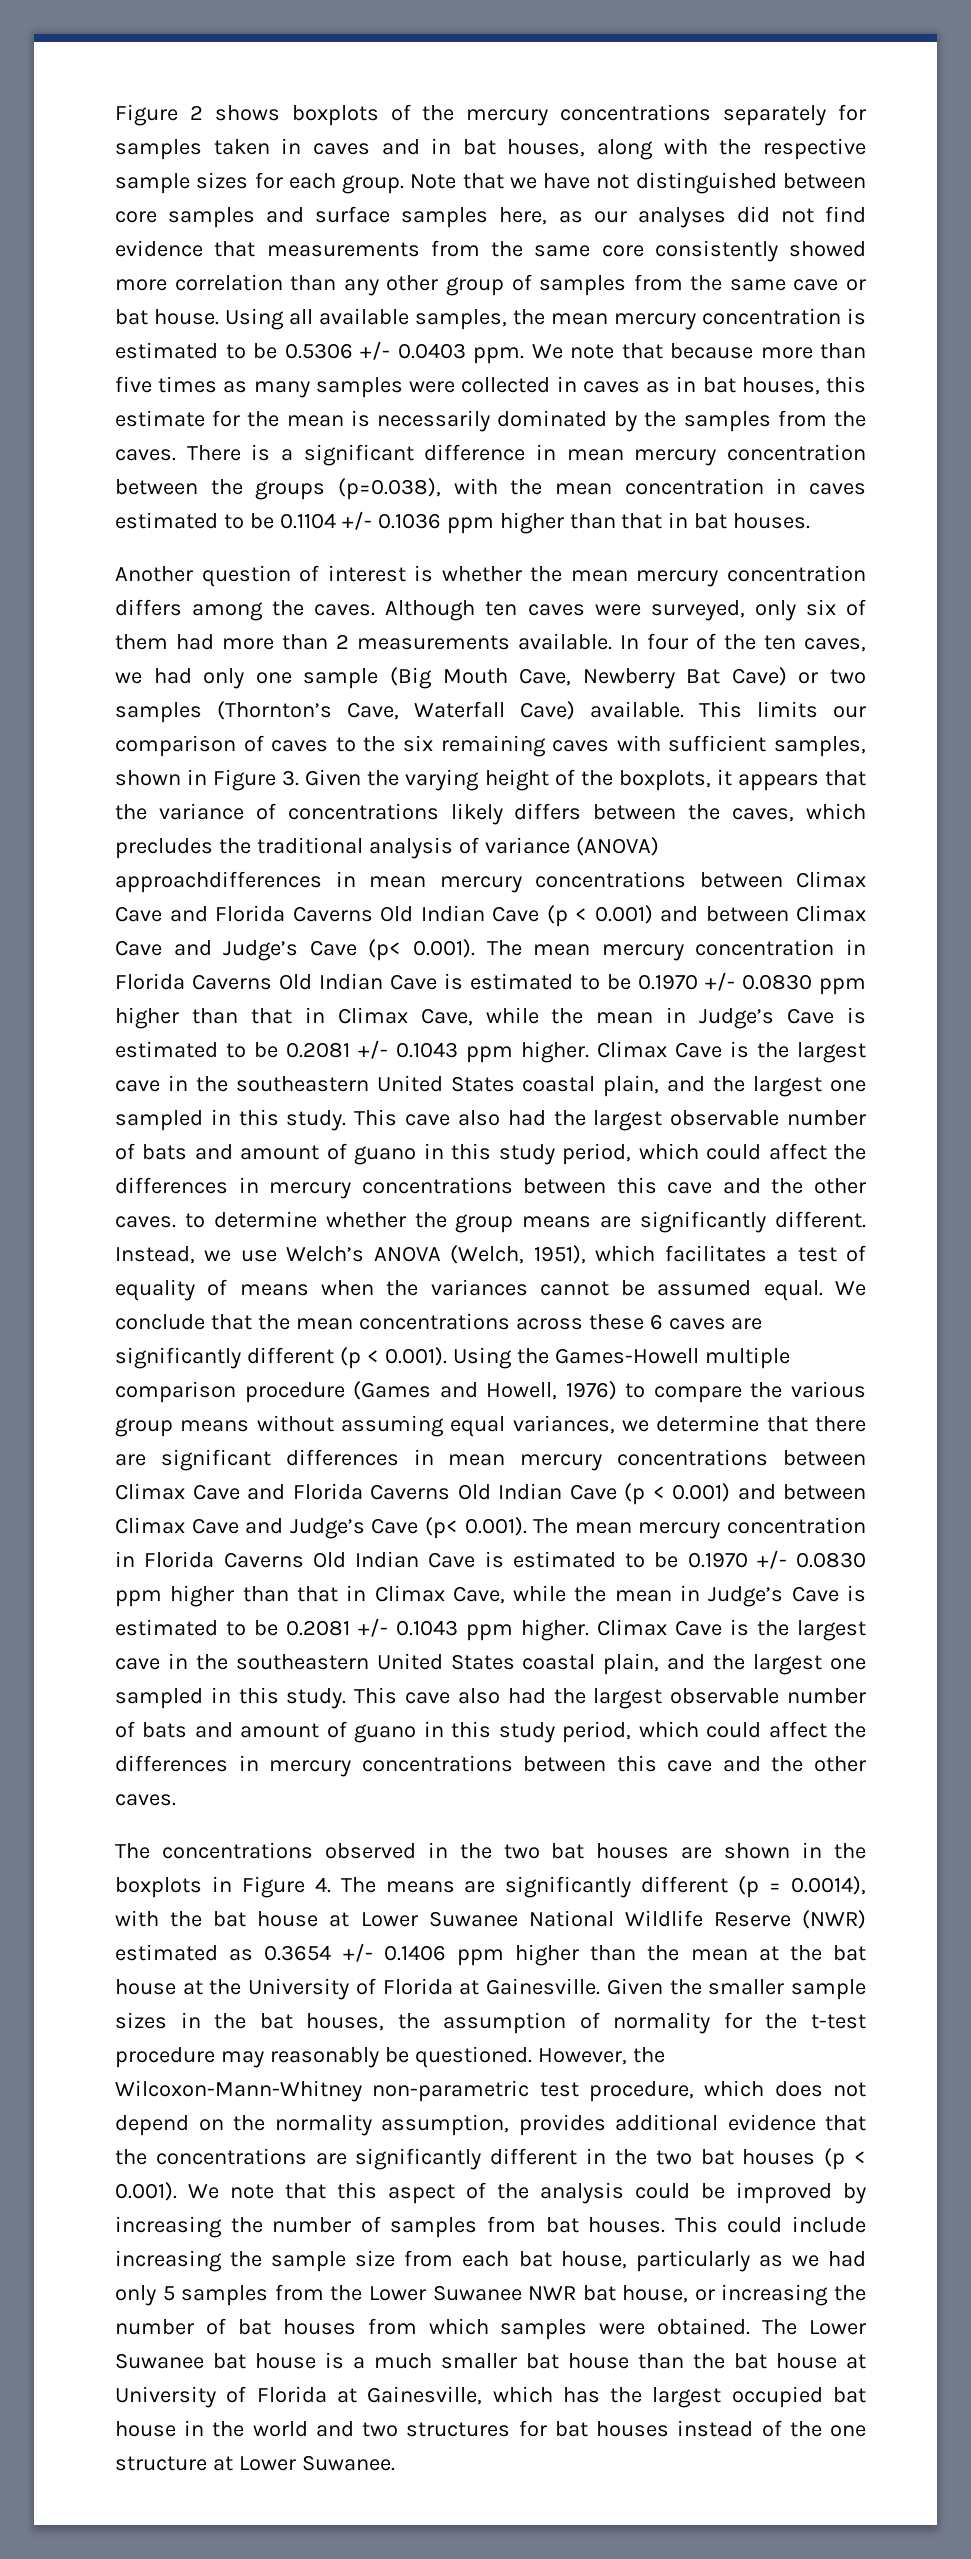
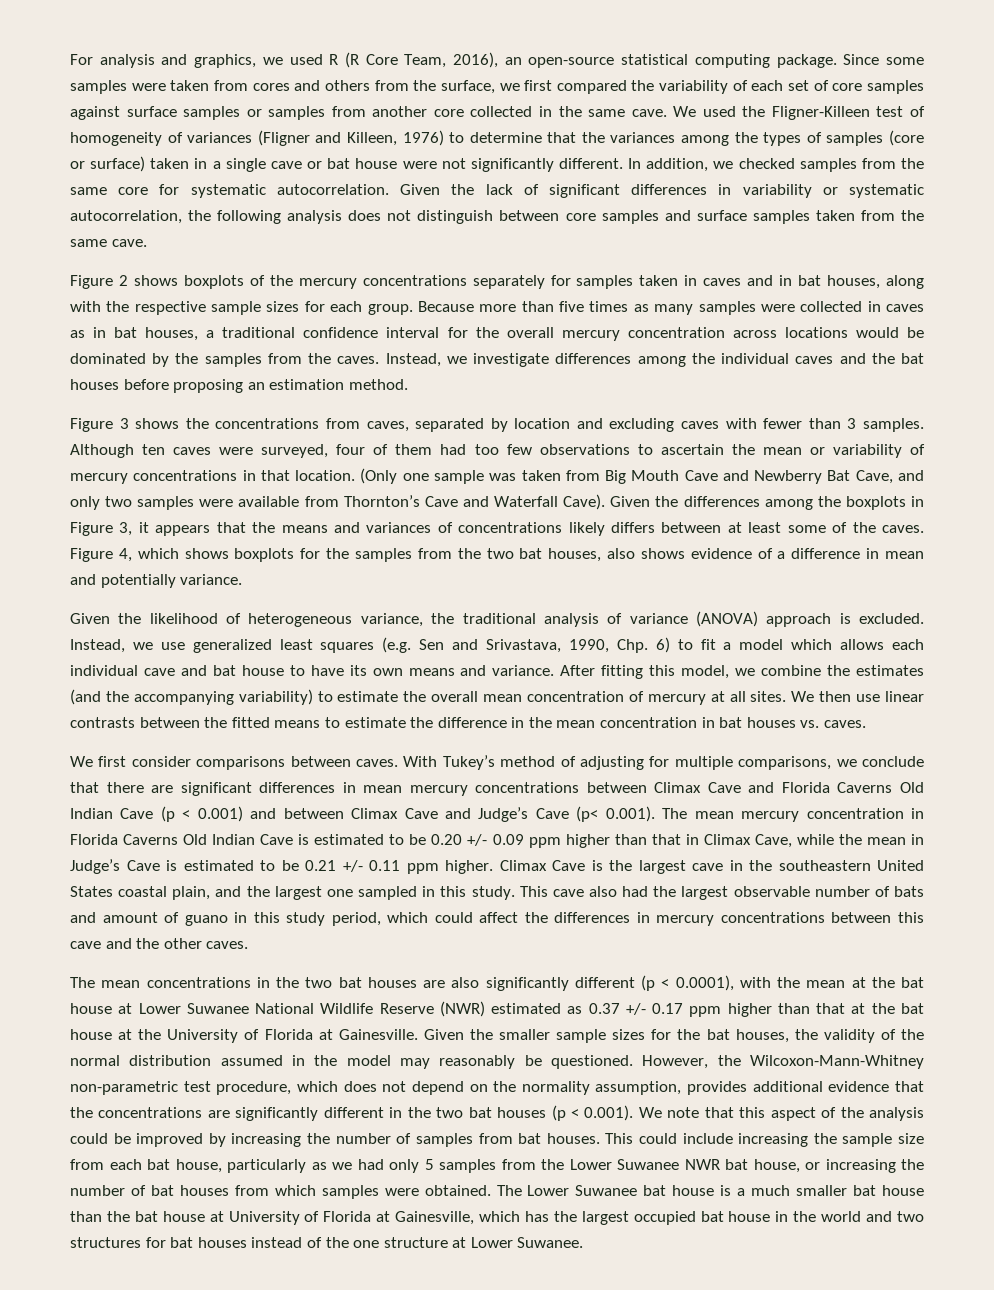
(115, 115) none -> [70,52,924,68] [70,80,924,94] [70,106,925,120] [70,130,925,146] [70,156,924,172] [70,184,924,198] [70,210,925,224] [70,239,147,247] For analysis and graphics, we used R (R Core Team, 2016), an open-source statistical computing package. Since some samples were taken from cores and others from the surface, we first compared the variability of each set of core samples against surface samples or samples from another core collected in the same cave. We used the Fligner-Killeen test of homogeneity of variances (Fligner and Killeen, 1976) to determine that the variances among the types of samples (core or surface) taken in a single cave or bat house were not significantly different. In addition, we checked samples from the same core for systematic autocorrelation. Given the lack of significant differences in variability or systematic autocorrelation, the following analysis does not distinguish between core samples and surface samples taken from the same cave. //
[410,172,866,194] [115,206,866,228] [115,240,866,262] [115,274,867,296] [115,308,866,330] [115,341,753,364] Note that we have not distinguished between core samples and surface samples here, as our analyses did not find evidence that measurements from the same core consistently showed more correlation than any other group of samples from the same cave or bat house. Using all available samples, the mean mercury concentration is estimated to be 0.5306 +/- 0.0403 ppm. We note that because -> [417,301,474,312] Because
[826,376,867,393] [115,410,490,432] this estimate for the mean is necessarily -> [206,327,924,341] a traditional confidence interval for the overall mercury concentration across locations would be
[186,444,866,466] [115,478,866,500] [115,511,811,534] [115,565,866,587] [115,599,376,621] There is a significant difference in mean mercury concentration between the groups (p=0.038), with the mean concentration in caves estimated to be 0.1104 +/- 0.1036 ppm higher than that in bat houses. // Another question of interest is whether the mean mercury concentration differs among the caves. -> [385,353,925,367] [70,379,408,393] [70,418,925,432] Instead, we investigate differences among the individual caves and the bat houses before proposing an estimation method. // Figure 3 shows the concentrations from caves, separated by location and excluding caves with fewer than 3 samples.
[754,599,836,621] only six -> [336,444,366,455] four
[222,633,866,652] [115,667,867,689] [115,701,866,723] [115,735,867,757] [115,769,711,791] more than 2 measurements available. In four of the ten caves, we had only one sample (Big Mouth Cave, Newberry Bat Cave) or two samples (Thornton’s Cave, Waterfall Cave) available. This limits our comparison of caves to the six remaining caves with sufficient samples, shown in Figure 3. Given the varying height of the boxplots, -> [474,444,925,458] [70,468,925,484] [70,494,925,510] [70,522,133,536] too few observations to ascertain the mean or variability of mercury concentrations in that location. (Only one sample was taken from Big Mouth Cave and Newberry Bat Cave, and only two samples were available from Thornton’s Cave and Waterfall Cave). Given the differences among the boxplots in Figure 3,
[158,803,244,820] variance -> [281,522,432,533] means and variances
[688,803,867,822] [115,838,213,859] the caves, which precludes -> [727,522,925,533] [70,548,925,562] [70,574,243,588] [70,613,423,627] at least some of the caves. Figure 4, which shows boxplots for the samples from the two bat houses, also shows evidence of a difference in mean and potentially variance. // Given the likelihood of heterogeneous variance,
[115,871,866,893] [115,905,866,927] [115,939,867,961] [115,972,866,995] [115,1007,866,1029] [115,1040,866,1063] [115,1075,866,1097] [115,1109,866,1131] [115,1143,866,1165] [115,1177,866,1199] [115,1211,867,1233] [115,1245,867,1264] [115,1279,866,1301] [115,1313,763,1330] [115,1347,790,1369] [115,1381,866,1403] [115,1415,760,1437] approachdifferences in mean mercury concentrations between Climax Cave and Florida Caverns Old Indian Cave (p < 0.001) and between Climax Cave and Judge’s Cave (p< 0.001). The mean mercury concentration in Florida Caverns Old Indian Cave is estimated to be 0.1970 +/- 0.0830 ppm higher than that in Climax Cave, while the mean in Judge’s Cave is estimated to be 0.2081 +/- 0.1043 ppm higher. Climax Cave is the largest cave in the southeastern United States coastal plain, and the largest one sampled in this study. This cave also had the largest observable number of bats and amount of guano in this study period, which could affect the differences in mercury concentrations between this cave and the other caves. to determine whether the group means are significantly different. Instead, we use Welch’s ANOVA (Welch, 1951), which facilitates a test of equality of means when the variances cannot be assumed equal. We conclude that the mean concentrations across these 6 caves are significantly different (p < 0.001). Using the Games-Howell multiple comparison procedure (Games and Howell, 1976) to compare the various group means without assuming equal variances, we determine -> [766,613,925,627] [70,637,925,653] [70,665,924,679] [70,689,925,705] [70,717,867,728] [70,755,924,770] approach is excluded. Instead, we use generalized least squares (e.g. Sen and Srivastava, 1990, Chp. 6) to fit a model which allows each individual cave and bat house to have its own means and variance. After fitting this model, we combine the estimates (and the accompanying variability) to estimate the overall mean concentration of mercury at all sites. We then use linear contrasts between the fitted means to estimate the difference in the mean concentration in bat houses vs. caves. // We first consider comparisons between caves. With Tukey’s method of adjusting for multiple comparisons, we conclude
[687,1550,866,1569] 0.1970 +/- 0.0830 -> [431,834,524,846] 0.20 +/- 0.09
[286,1618,458,1637] 0.2081 +/- 0.1043 -> [305,860,400,872] 0.21 +/- 0.11
[161,1842,416,1859] concentrations observed -> [101,977,251,988] mean concentrations
[724,1842,866,1859] [115,1876,866,1898] [115,1910,159,1927] shown in the boxplots in Figure 4. The means are significantly different (p = 0.0014), with -> [451,975,866,991] also significantly different (p < 0.0001), with the mean at
[264,1943,748,1966] 0.3654 +/- 0.1406 ppm higher than the mean -> [588,1003,846,1017] 0.37 +/- 0.17 ppm higher than that
[180,2012,201,2028] in -> [651,1029,672,1040] for
[443,2012,866,2034] [115,2047,215,2068] assumption of normality for the t-test procedure -> [823,1029,925,1043] [70,1055,391,1066] validity of the normal distribution assumed in the model

